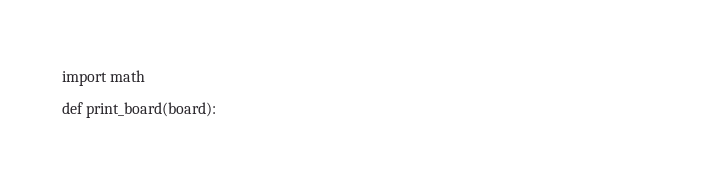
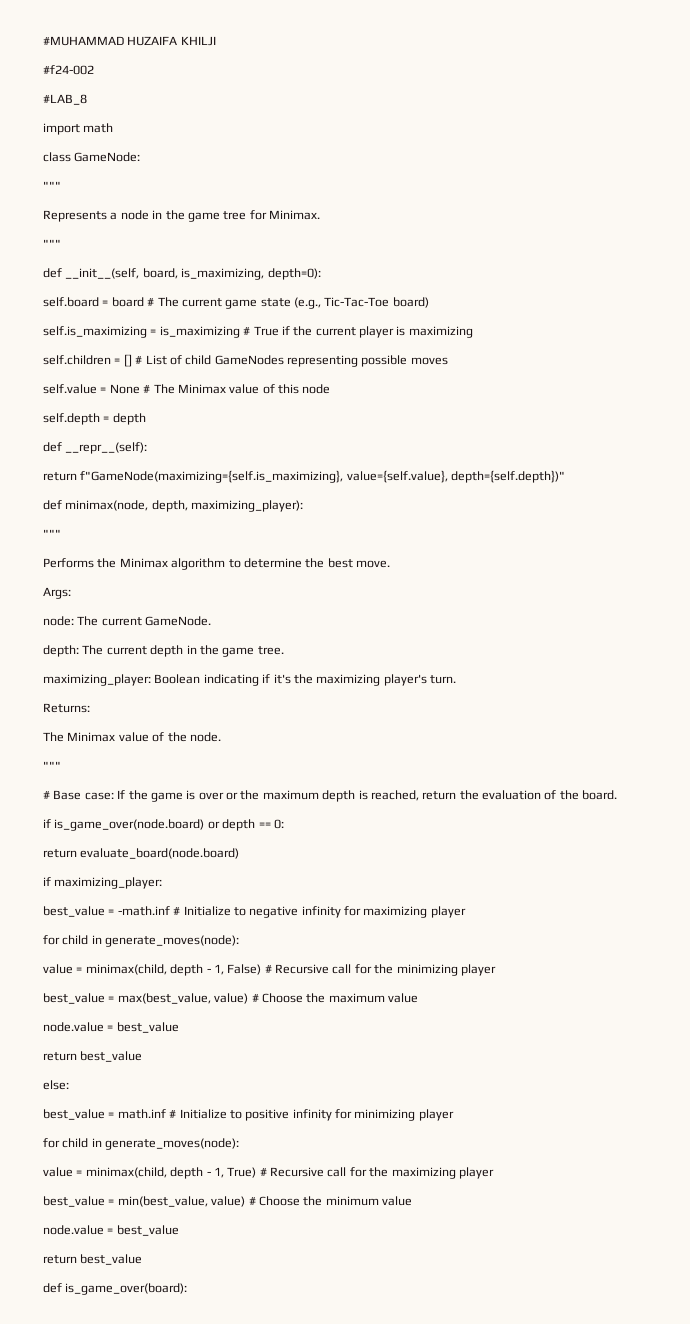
[62,70,146,86] [62,102,217,118] import math // def print_board(board): -> [43,36,216,46] [43,65,94,75] [43,94,87,105] [43,123,114,135] [43,152,141,162] [43,181,61,190] [43,210,320,222] [43,239,61,248] [43,268,321,280] [43,297,429,309] [43,326,473,338] [43,354,448,367] [43,384,331,394] [43,413,146,425] [43,442,148,454] [43,470,566,483] [43,500,304,512] [43,529,61,538] [43,558,390,570] [43,587,71,599] [43,616,212,626] [43,645,284,657] [43,674,456,686] [43,703,90,713] [43,732,221,742] [43,761,61,770] [43,790,618,802] [43,819,284,831] [43,848,240,859] [43,877,163,889] [43,906,466,918] [43,935,240,947] [43,964,496,976] [43,993,418,1004] [43,1022,179,1033] [43,1051,143,1062] [43,1080,69,1090] [43,1109,454,1121] [43,1138,240,1150] [43,1167,494,1179] [43,1196,412,1207] [43,1225,179,1236] [43,1254,143,1265] [43,1283,188,1295] #MUHAMMAD HUZAIFA KHILJI // #f24-002 // #LAB_8 // import math // class GameNode: // """ // Represents a node in the game tree for Minimax. // """ // def __init__(self, board, is_maximizing, depth=0): // self.board = board # The current game state (e.g., Tic-Tac-Toe board) // self.is_maximizing = is_maximizing # True if the current player is maximizing // self.children = [] # List of child GameNodes representing possible moves // self.value = None # The Minimax value of this node // self.depth = depth // def __repr__(self): // return f"GameNode(maximizing={self.is_maximizing}, value={self.value}, depth={self.depth})" // def minimax(node, depth, maximizing_player): // """ // Performs the Minimax algorithm to determine the best move. // Args: // node: The current GameNode. // depth: The current depth in the game tree. // maximizing_player: Boolean indicating if it's the maximizing player's turn. // Returns: // The Minimax value of the node. // """ // # Base case: If the game is over or the maximum depth is reached, return the evaluation of the board. // if is_game_over(node.board) or depth == 0: // return evaluate_board(node.board) // if maximizing_player: // best_value = -math.inf # Initialize to negative infinity for maximizing player // for child in generate_moves(node): // value = minimax(child, depth - 1, False) # Recursive call for the minimizing player // best_value = max(best_value, value) # Choose the maximum value // node.value = best_value // return best_value // else: // best_value = math.inf # Initialize to positive infinity for minimizing player // for child in generate_moves(node): // value = minimax(child, depth - 1, True) # Recursive call for the maximizing player // best_value = min(best_value, value) # Choose the minimum value // node.value = best_value // return best_value // def is_game_over(board):

